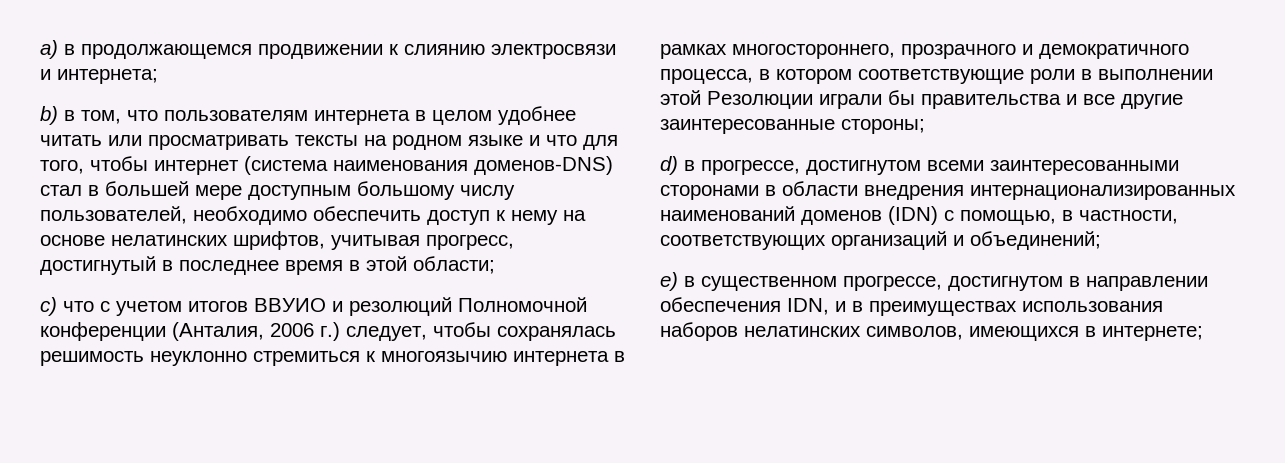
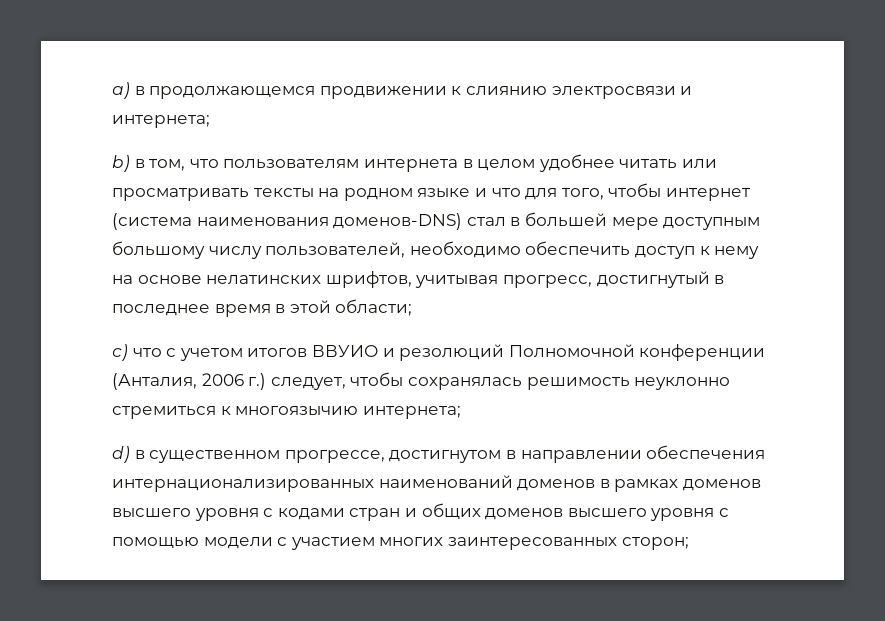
[513,351,625,366] [660,44,1189,59] [660,69,1213,84] [660,90,1183,109] [660,119,925,134] [660,156,1179,175] [660,181,1236,200] [660,206,1178,225] [660,231,1101,250] [660,272,678,291] интернета в рамках многостороннего, прозрачного и демократичного процесса, в котором соответствующие роли в выполнении этой Резолюции играли бы правительства и все другие заинтересованные стороны; // d) в прогрессе, достигнутом всеми заинтересованными сторонами в области внедрения интернационализированных наименований доменов (IDN) с помощью, в частности, соответствующих организаций и объединений; // e) -> [362,406,461,419] [112,446,130,463] интернета; // d)
[787,298,1163,316] [660,322,1203,341] IDN, и в преимуществах использования наборов нелатинских символов, имеющихся в интернете; -> [112,475,761,492] [112,503,729,521] [112,537,689,550] интернационализированных наименований доменов в рамках доменов высшего уровня с кодами стран и общих доменов высшего уровня с помощью модели с участием многих заинтересованных сторон;

